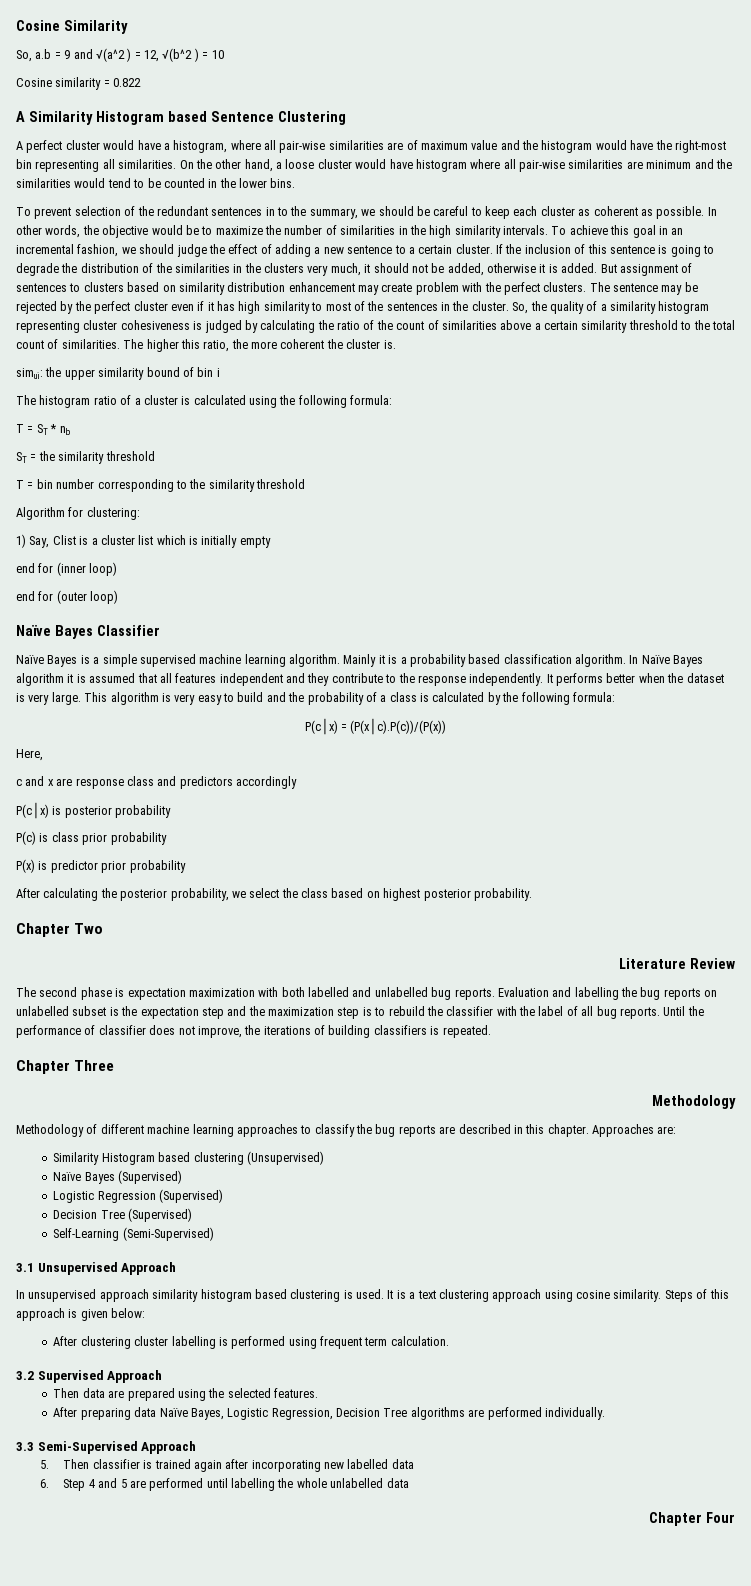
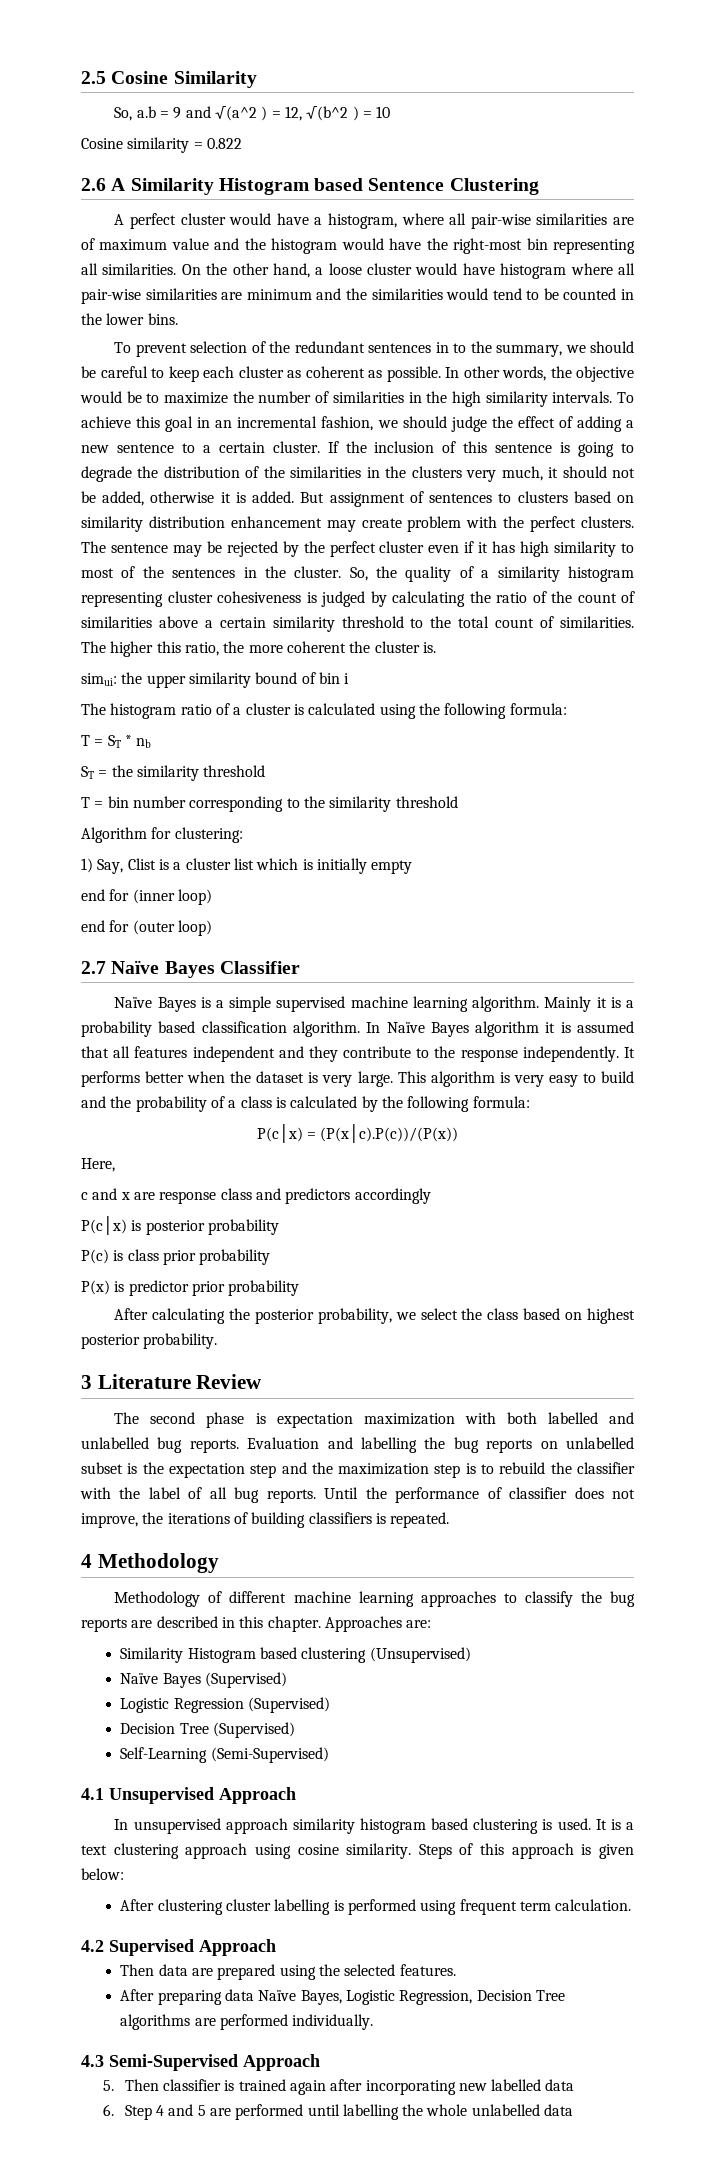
(16, 25) none -> [81,71,106,84] 2.5
(142, 82) none -> [81,178,106,191] 2.6
(119, 597) none -> [81,961,106,974] 2.7
[16,923,104,937] Chapter Two // -> [81,1375,92,1389] 3
[16,1060,115,1074] Chapter Three // -> [81,1554,92,1568] 4
[16,1263,34,1272] 3.1 -> [81,1788,104,1800] 4.1
[16,1371,34,1380] 3.2 -> [81,1940,104,1952] 4.2
[16,1442,34,1451] 3.3 -> [81,2055,104,2067] 4.3
[649,1512,735,1526] // Chapter Four -> (574, 2110) none

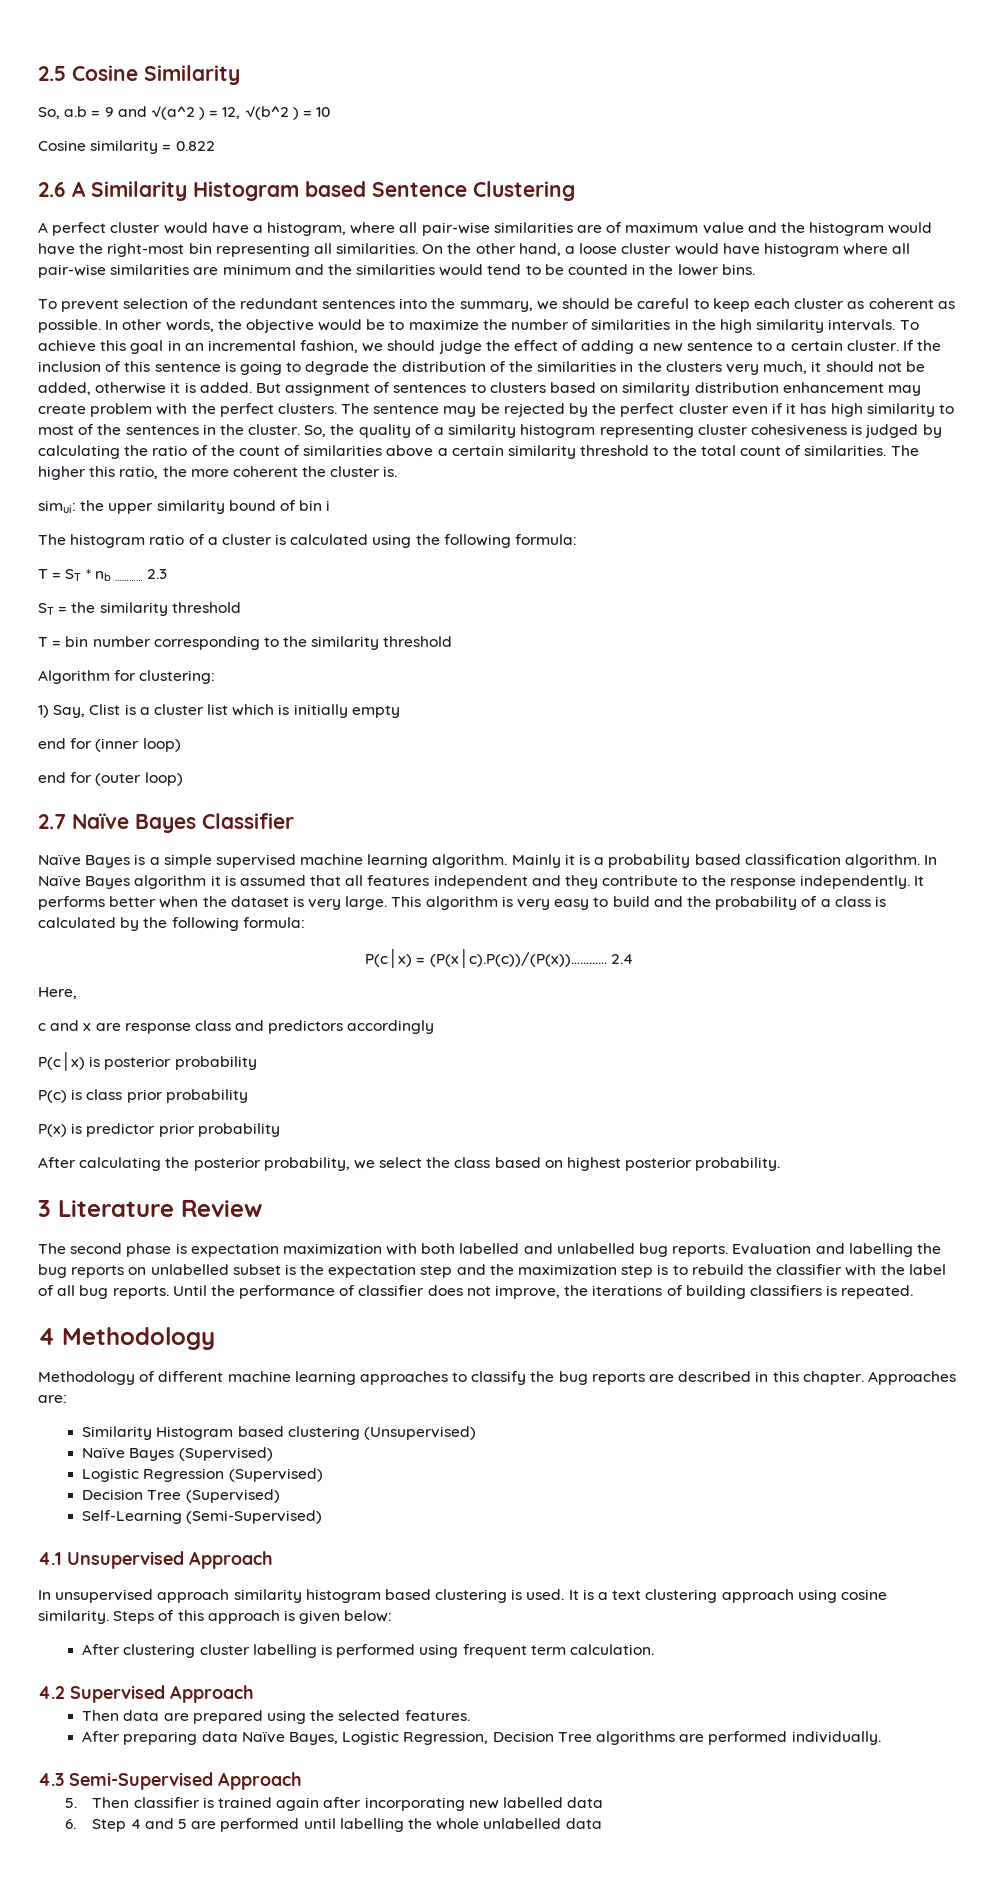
[435,342,467,353] in to -> [399,298,428,309] into
(152, 743) none -> [114,580,143,581] [147,569,168,579] ………… 2.3
[320,1123,459,1143] (P(x│c).P(c))/(P(x)) -> [429,948,633,968] (P(x│c).P(c))/(P(x))………… 2.4

